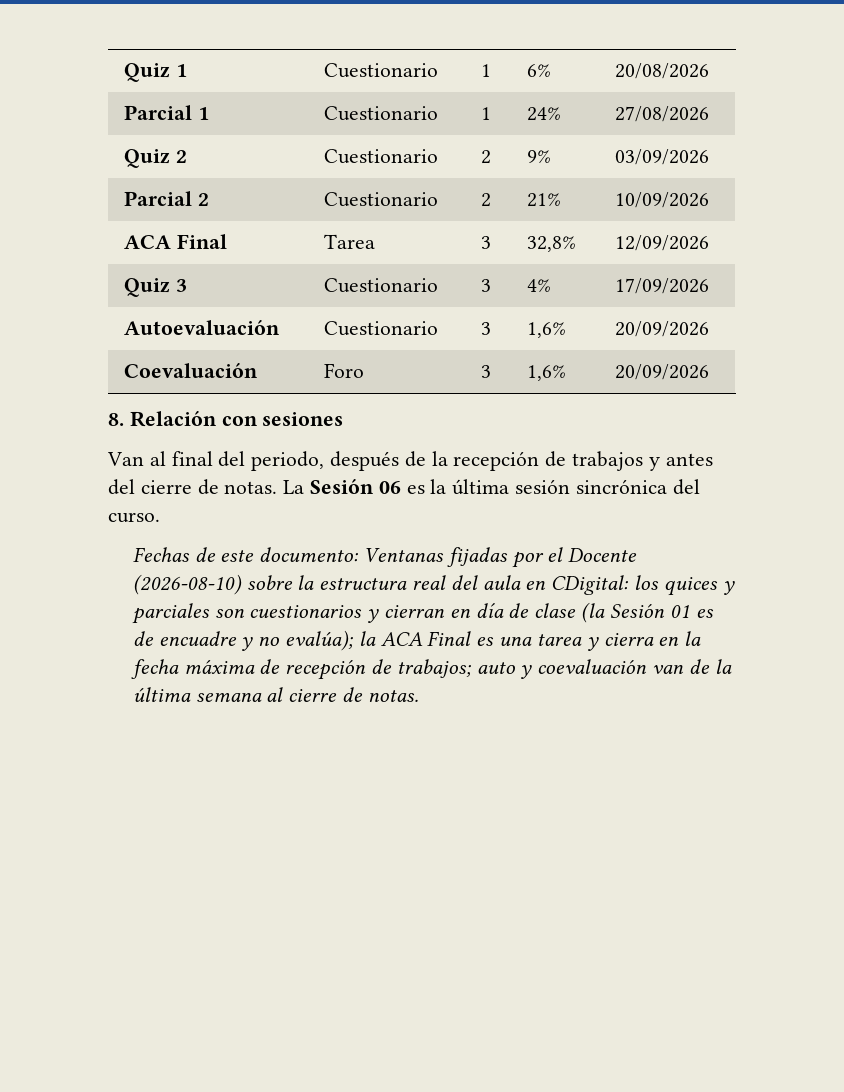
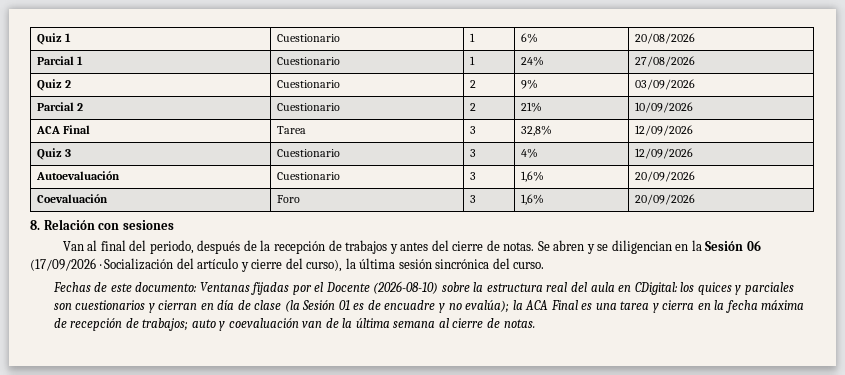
[614,278,709,294] 17/09/2026 -> [634,148,693,159] 12/09/2026
[283,479,425,494] La Sesión 06 es -> [537,240,761,254] [30,258,343,272] Se abren y se diligencian en la Sesión 06 (17/09/2026 · Socialización del artículo y cierre del curso),

